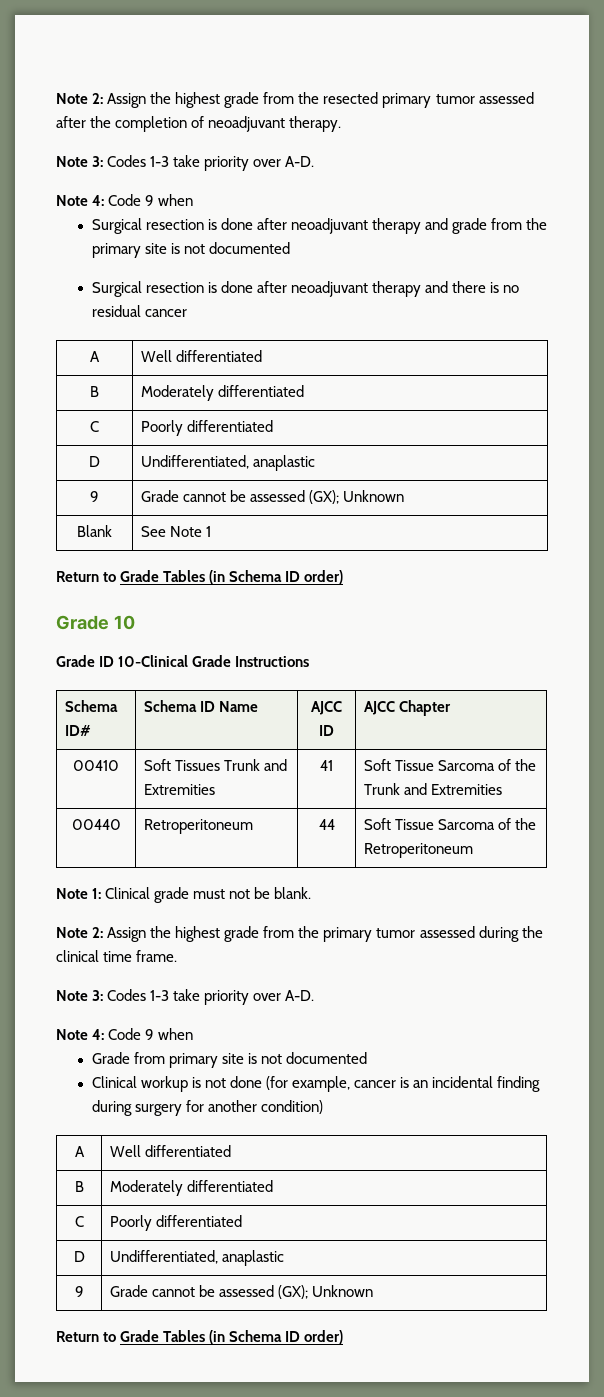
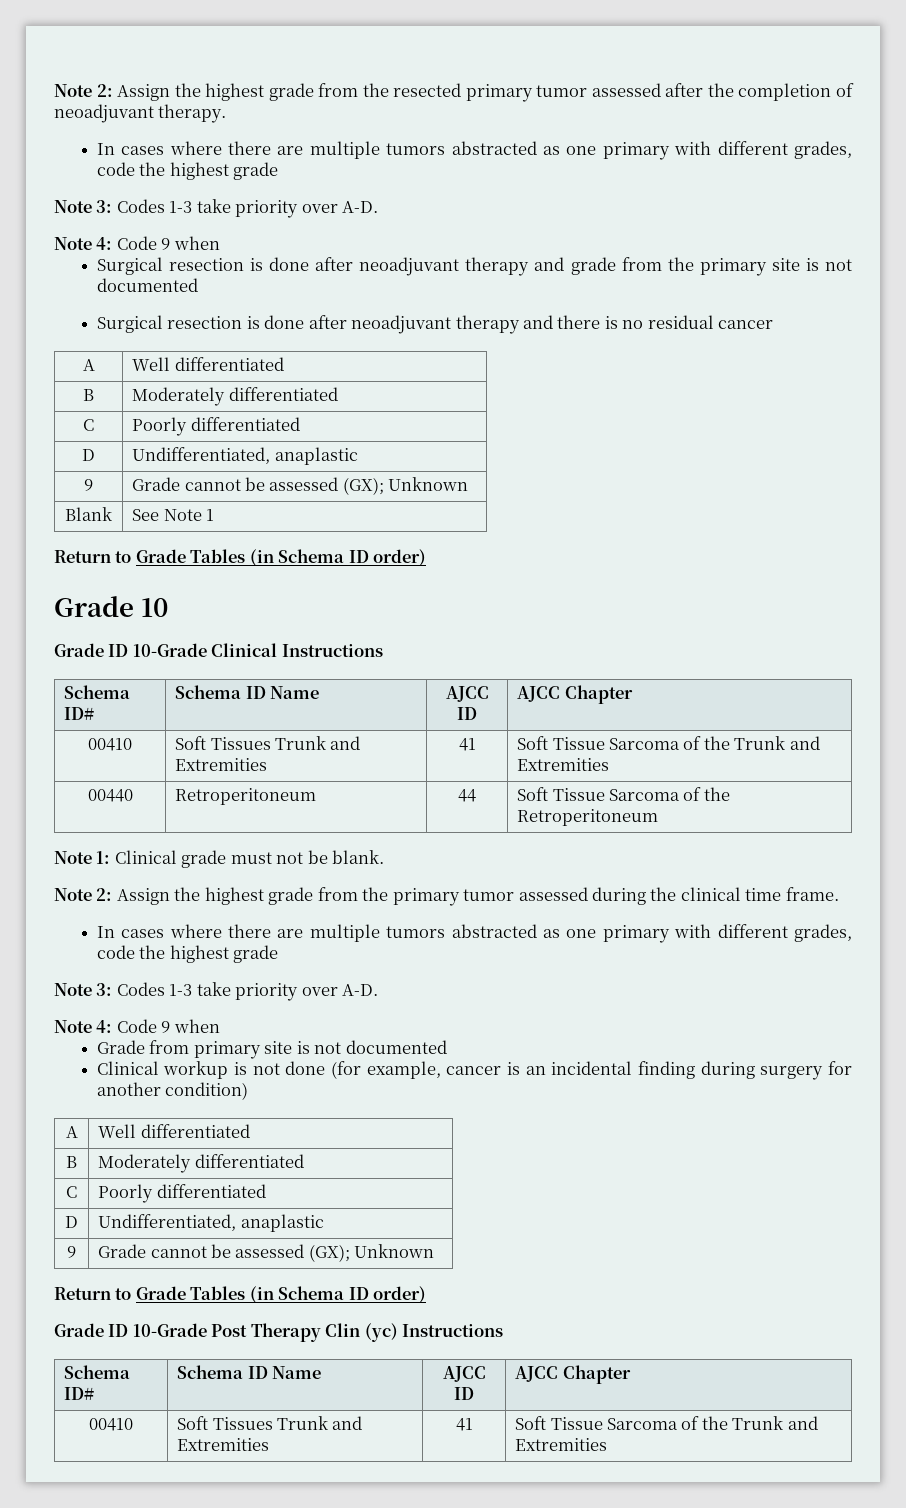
(342, 124) none -> [96,141,852,160] [96,162,279,180] // In cases where there are multiple tumors abstracted as one primary with different grades, code the highest grade
[118,655,232,667] 10-Clinical Grade -> [132,643,278,657] 10-Grade Clinical
(178, 956) none -> [96,924,852,943] [96,945,279,963] // In cases where there are multiple tumors abstracted as one primary with different grades, code the highest grade
(344, 1337) none -> [54,1323,504,1342] [64,1365,131,1379] [64,1387,95,1400] [177,1365,321,1379] [442,1366,486,1382] [454,1387,474,1400] [515,1365,631,1384] [89,1418,133,1431] [177,1416,363,1430] [177,1438,270,1451] [455,1418,473,1431] [515,1416,818,1430] [515,1438,608,1451] // Grade ID 10-Grade Post Therapy Clin (yc) Instructions // Schema ID# | Schema ID Name | AJCC ID | AJCC Chapter // 00410 | Soft Tissues Trunk and Extremities | 41 | Soft Tissue Sarcoma of the Trunk and Extremities

